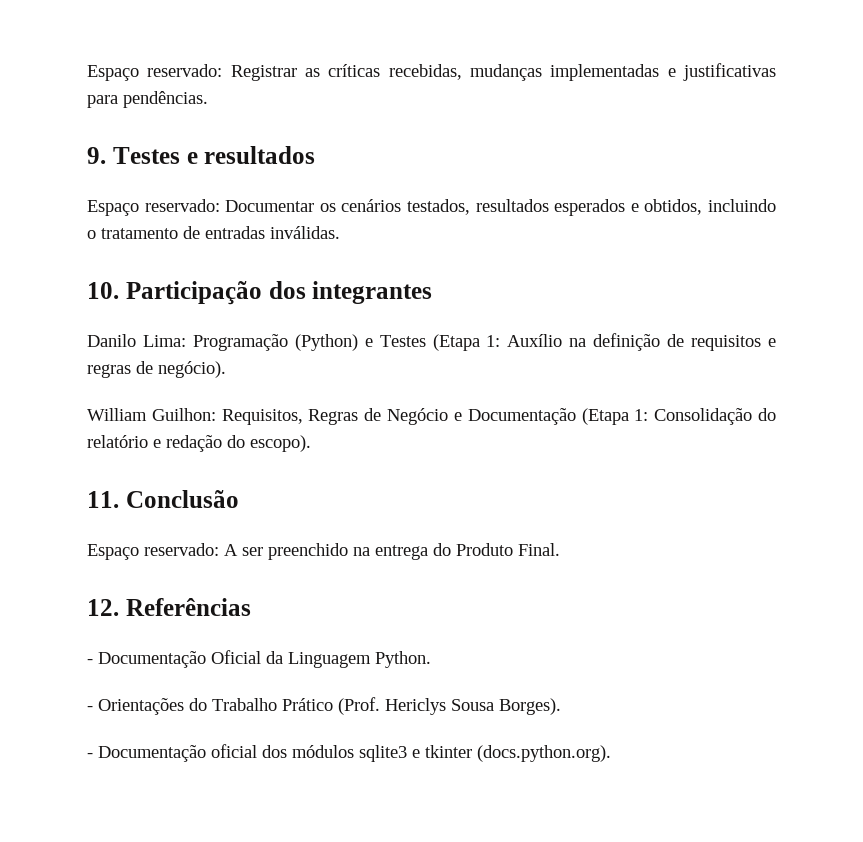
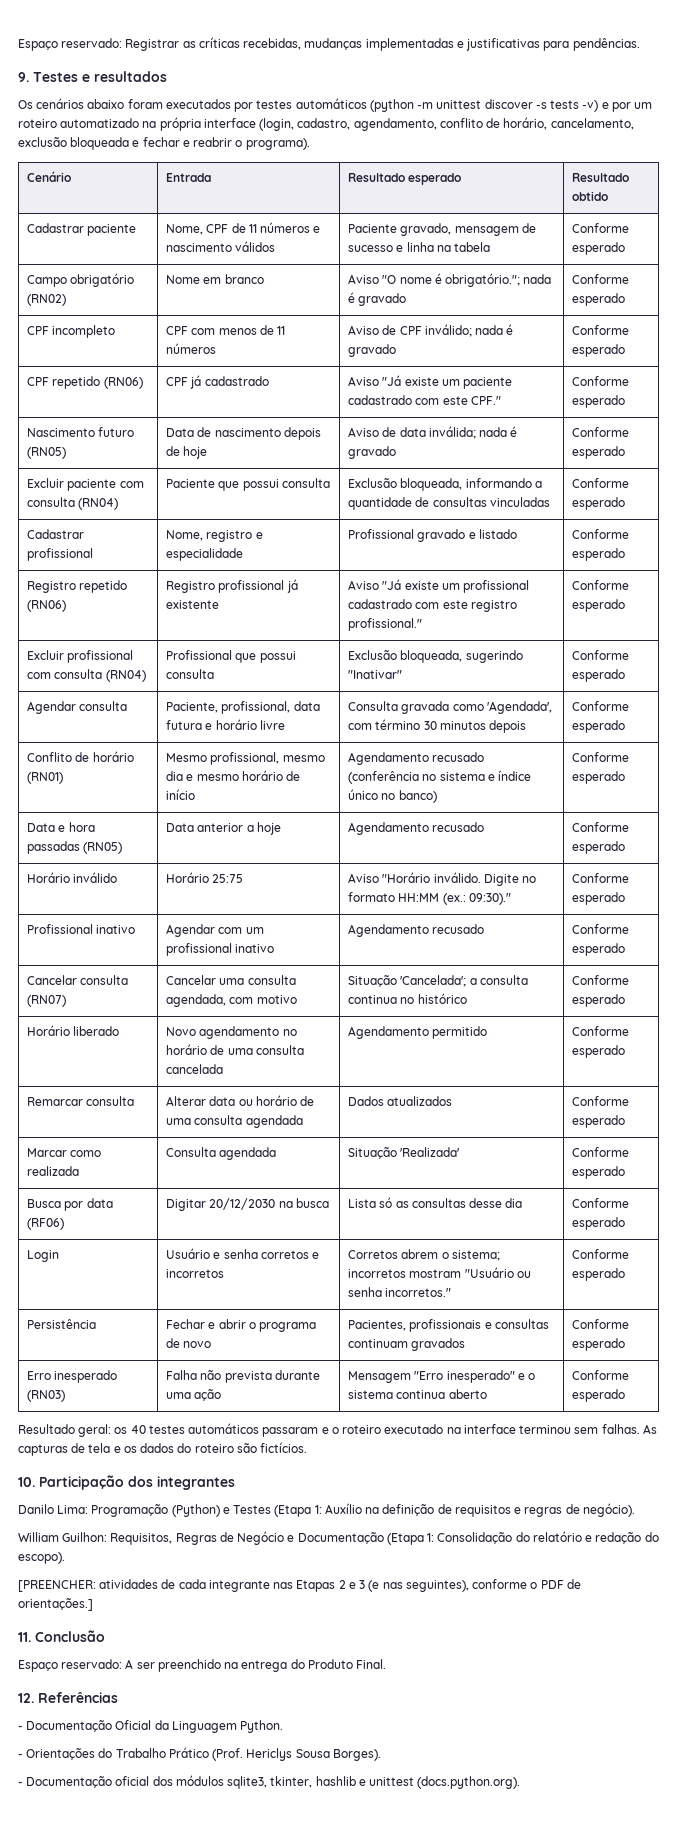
[87,199,777,216] [87,226,340,239] Espaço reservado: Documentar os cenários testados, resultados esperados e obtidos, incluindo o tratamento de entradas inválidas. -> [18,98,653,112] [18,117,634,131] [18,137,310,150] [27,171,72,182] [166,173,212,182] [348,173,462,185] [572,173,630,182] [572,191,609,201] [27,223,137,236] [166,222,321,235] [166,241,276,252] [348,223,536,236] [348,242,491,252] [572,223,630,233] [572,242,626,255] [27,273,135,287] [27,294,67,306] [166,274,264,284] [348,273,552,287] [348,292,407,306] [572,274,630,284] [572,293,626,306] [27,325,116,338] [166,325,286,335] [166,343,217,354] [348,324,514,337] [348,344,397,357] [572,325,630,335] [572,344,626,357] [27,376,143,389] [166,375,269,389] [348,375,513,389] [348,395,501,405] [572,376,630,386] [572,395,626,408] [27,427,135,437] [27,447,67,459] [166,427,321,440] [166,446,208,459] [348,426,518,439] [348,446,397,459] [572,427,630,437] [572,446,626,459] [27,478,144,491] [27,497,119,510] [166,478,330,491] [348,478,542,491] [348,497,550,510] [572,478,630,488] [572,497,626,510] [27,529,85,539] [27,548,94,561] [166,530,263,542] [166,548,244,561] [348,529,517,542] [572,529,630,539] [572,548,626,561] [27,580,128,593] [27,600,67,612] [166,579,298,593] [166,600,220,609] [348,579,530,593] [348,599,517,612] [348,618,423,631] [572,580,630,590] [572,599,626,612] [27,650,134,663] [27,669,146,682] [166,650,296,663] [166,669,215,679] [348,650,523,663] [348,670,403,679] [572,650,630,660] [572,669,626,682] [27,701,128,714] [166,701,320,714] [166,719,285,730] [348,701,552,714] [348,719,527,733] [572,701,630,711] [572,720,626,733] [27,751,134,762] [27,772,64,784] [166,752,325,765] [166,770,301,781] [166,789,196,800] [348,752,485,765] [348,770,532,784] [348,789,437,803] [572,752,630,762] [572,771,626,784] [27,822,95,832] [27,841,123,854] [166,822,281,835] [348,822,485,835] [572,822,630,832] [572,841,626,854] [27,872,118,883] [166,872,244,883] [348,872,537,886] [348,892,511,905] [572,873,630,883] [572,892,626,905] [27,924,136,934] [166,924,264,937] [166,943,275,956] [348,924,485,937] [572,924,630,934] [572,943,626,956] [27,975,129,985] [27,995,67,1007] [166,975,296,985] [166,994,297,1007] [348,975,528,987] [348,993,467,1004] [572,975,630,985] [572,994,626,1007] [27,1025,120,1036] [166,1026,297,1039] [166,1044,304,1055] [166,1064,224,1074] [348,1026,488,1039] [572,1026,630,1036] [572,1045,626,1058] [27,1096,135,1106] [166,1095,315,1106] [166,1115,303,1128] [348,1096,453,1106] [572,1096,630,1106] [572,1115,626,1128] [27,1148,102,1157] [27,1166,80,1176] [166,1147,277,1160] [348,1147,460,1159] [572,1147,630,1157] [572,1166,626,1179] [27,1198,113,1211] [27,1218,65,1230] [166,1198,329,1211] [348,1197,523,1208] [572,1198,630,1208] [572,1217,626,1230] [27,1250,60,1262] [166,1248,320,1259] [166,1269,225,1278] [348,1249,500,1261] [348,1267,531,1278] [348,1287,452,1297] [572,1249,630,1259] [572,1268,626,1281] [27,1319,97,1329] [166,1319,317,1332] [166,1338,212,1348] [348,1319,549,1332] [348,1338,466,1351] [572,1319,630,1329] [572,1338,626,1351] [27,1370,118,1383] [27,1390,66,1402] [166,1370,320,1383] [166,1389,222,1401] [348,1370,536,1383] [348,1389,487,1399] [572,1370,630,1380] [572,1389,626,1402] [18,1423,657,1437] [18,1442,308,1456] Os cenários abaixo foram executados por testes automáticos (python -m unittest discover -s tests -v) e por um roteiro automatizado na própria interface (login, cadastro, agendamento, conflito de horário, cancelamento, exclusão bloqueada e fechar e reabrir o programa). // Cenário | Entrada | Resultado esperado | Resultado obtido // Cadastrar paciente | Nome, CPF de 11 números e nascimento válidos | Paciente gravado, mensagem de sucesso e linha na tabela | Conforme esperado // Campo obrigatório (RN02) | Nome em branco | Aviso "O nome é obrigatório."; nada é gravado | Conforme esperado // CPF incompleto | CPF com menos de 11 números | Aviso de CPF inválido; nada é gravado | Conforme esperado // CPF repetido (RN06) | CPF já cadastrado | Aviso "Já existe um paciente cadastrado com este CPF." | Conforme esperado // Nascimento futuro (RN05) | Data de nascimento depois de hoje | Aviso de data inválida; nada é gravado | Conforme esperado // Excluir paciente com consulta (RN04) | Paciente que possui consulta | Exclusão bloqueada, informando a quantidade de consultas vinculadas | Conforme esperado // Cadastrar profissional | Nome, registro e especialidade | Profissional gravado e listado | Conforme esperado // Registro repetido (RN06) | Registro profissional já existente | Aviso "Já existe um profissional cadastrado com este registro profissional." | Conforme esperado // Excluir profissional com consulta (RN04) | Profissional que possui consulta | Exclusão bloqueada, sugerindo "Inativar" | Conforme esperado // Agendar consulta | Paciente, profissional, data futura e horário livre | Consulta gravada como 'Agendada', com término 30 minutos depois | Conforme esperado // Conflito de horário (RN01) | Mesmo profissional, mesmo dia e mesmo horário de início | Agendamento recusado (conferência no sistema e índice único no banco) | Conforme esperado // Data e hora passadas (RN05) | Data anterior a hoje | Agendamento recusado | Conforme esperado // Horário inválido | Horário 25:75 | Aviso "Horário inválido. Digite no formato HH:MM (ex.: 09:30)." | Conforme esperado // Profissional inativo | Agendar com um profissional inativo | Agendamento recusado | Conforme esperado // Cancelar consulta (RN07) | Cancelar uma consulta agendada, com motivo | Situação 'Cancelada'; a consulta continua no histórico | Conforme esperado // Horário liberado | Novo agendamento no horário de uma consulta cancelada | Agendamento permitido | Conforme esperado // Remarcar consulta | Alterar data ou horário de uma consulta agendada | Dados atualizados | Conforme esperado // Marcar como realizada | Consulta agendada | Situação 'Realizada' | Conforme esperado // Busca por data (RF06) | Digitar 20/12/2030 na busca | Lista só as consultas desse dia | Conforme esperado // Login | Usuário e senha corretos e incorretos | Corretos abrem o sistema; incorretos mostram "Usuário ou senha incorretos." | Conforme esperado // Persistência | Fechar e abrir o programa de novo | Pacientes, profissionais e consultas continuam gravados | Conforme esperado // Erro inesperado (RN03) | Falha não prevista durante uma ação | Mensagem "Erro inesperado" e o sistema continua aberto | Conforme esperado // Resultado geral: os 40 testes automáticos passaram e o roteiro executado na interface terminou sem falhas. As capturas de tela e os dados do roteiro são fictícios.
(311, 443) none -> [18,1579,581,1592] [18,1598,93,1611] // [PREENCHER: atividades de cada integrante nas Etapas 2 e 3 (e nas seguintes), conforme o PDF de orientações.]
[359,745,472,762] sqlite3 e tkinter -> [227,1776,415,1789] sqlite3, tkinter, hashlib e unittest

